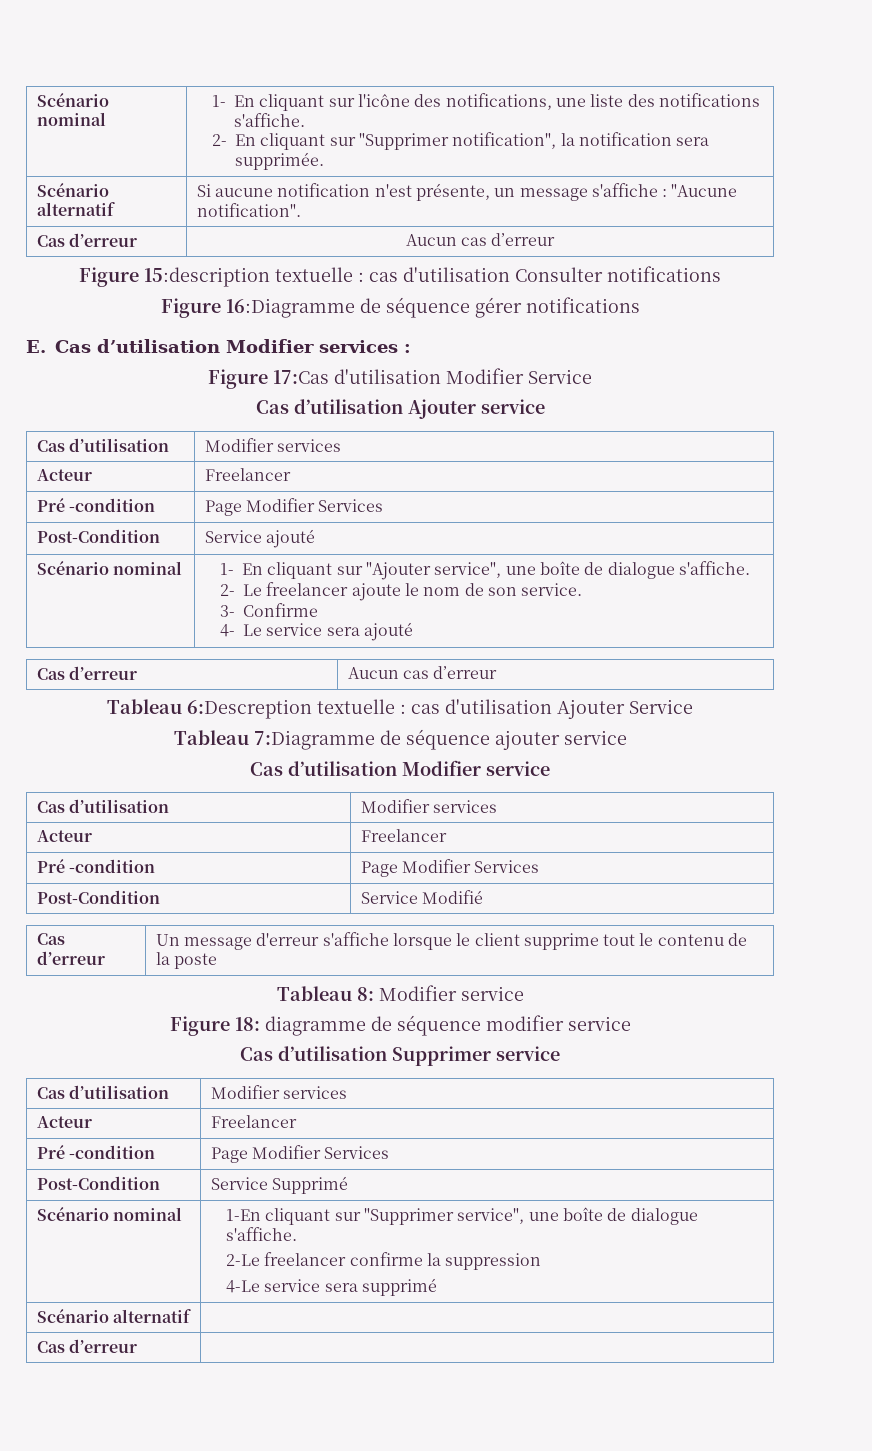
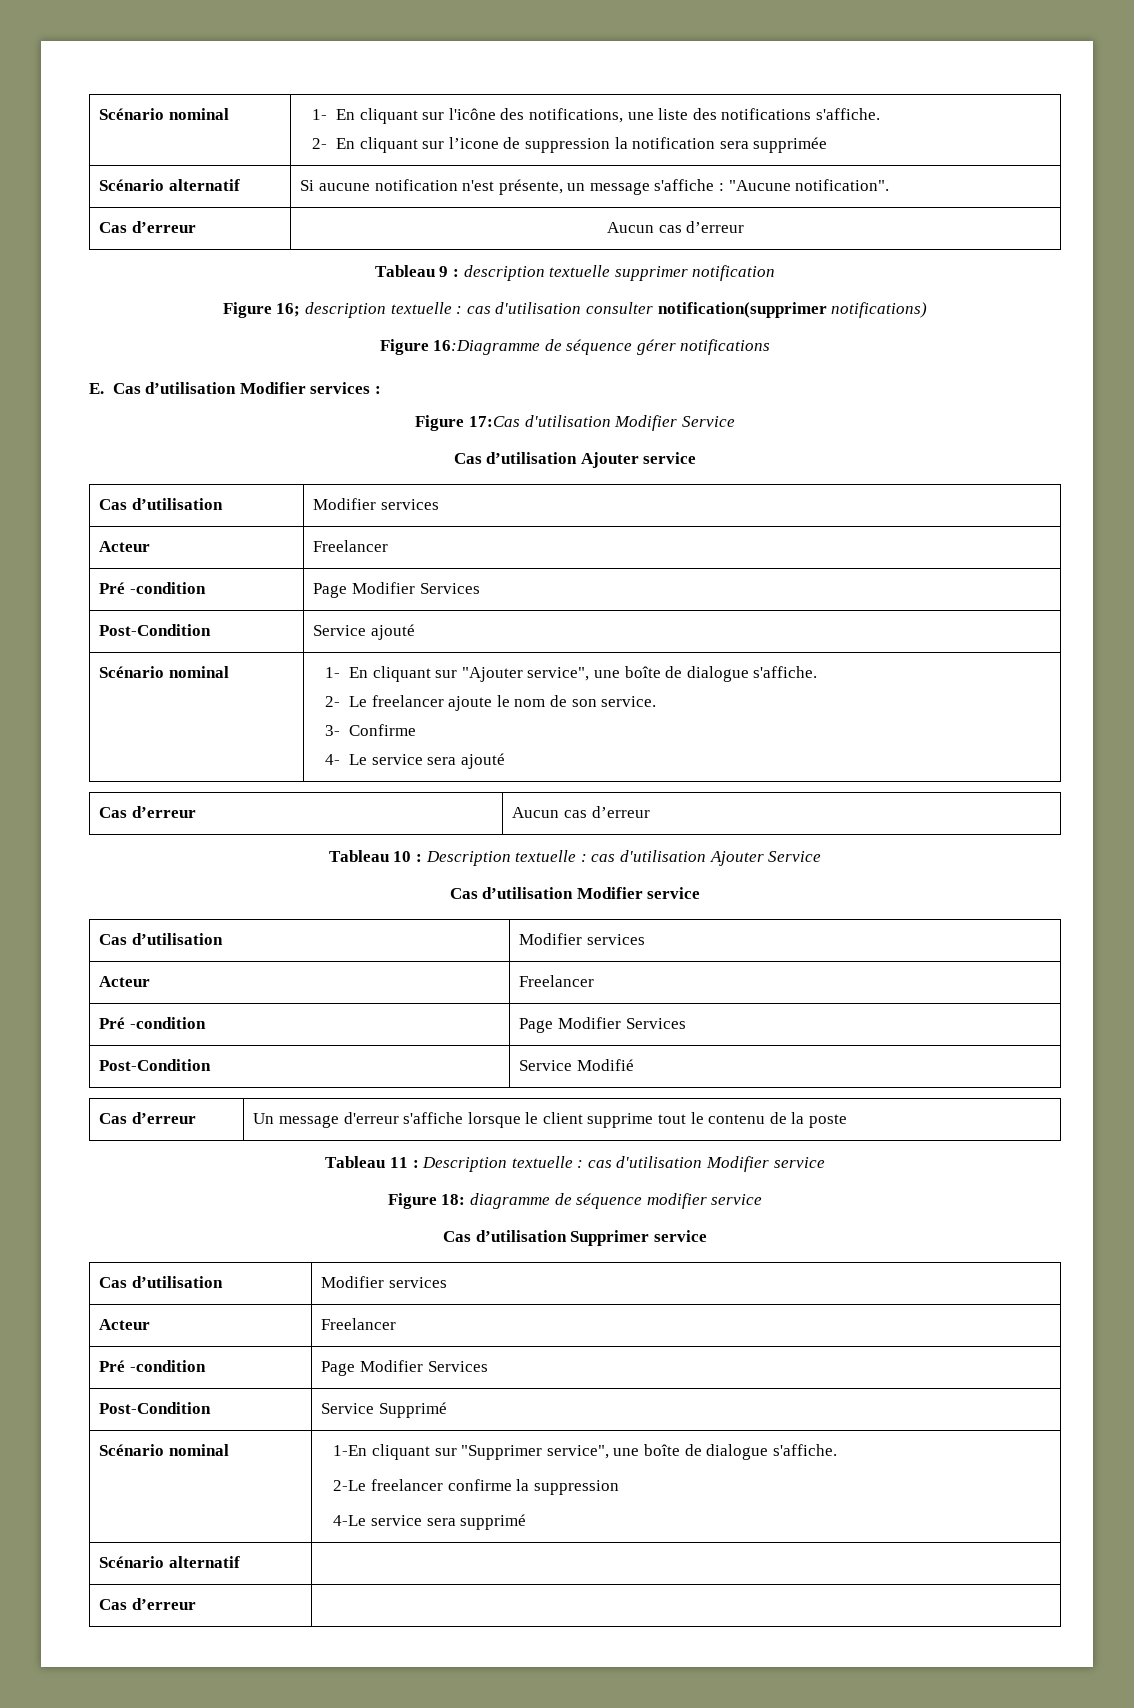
[359,132,557,150] "Supprimer notification", -> [448,137,610,153] l’icone de suppression
[235,152,325,170] supprimée. -> [753,137,828,153] supprimée
[79,266,721,287] // Figure 15:description textuelle : cas d'utilisation Consulter notifications -> [374,265,776,281] [222,302,928,318] // Tableau 9 : description textuelle supprimer notification // Figure 16; description textuelle : cas d'utilisation consulter notification(supprimer notifications)
[187,699,312,719] 6:Descreption -> [393,851,511,866] 10 : Description
[173,729,627,750] // Tableau 7:Diagramme de séquence ajouter service -> (822, 856) none
[356,987,374,1001] 8: -> [389,1156,703,1172] 11 : Description textuelle : cas d'utilisation

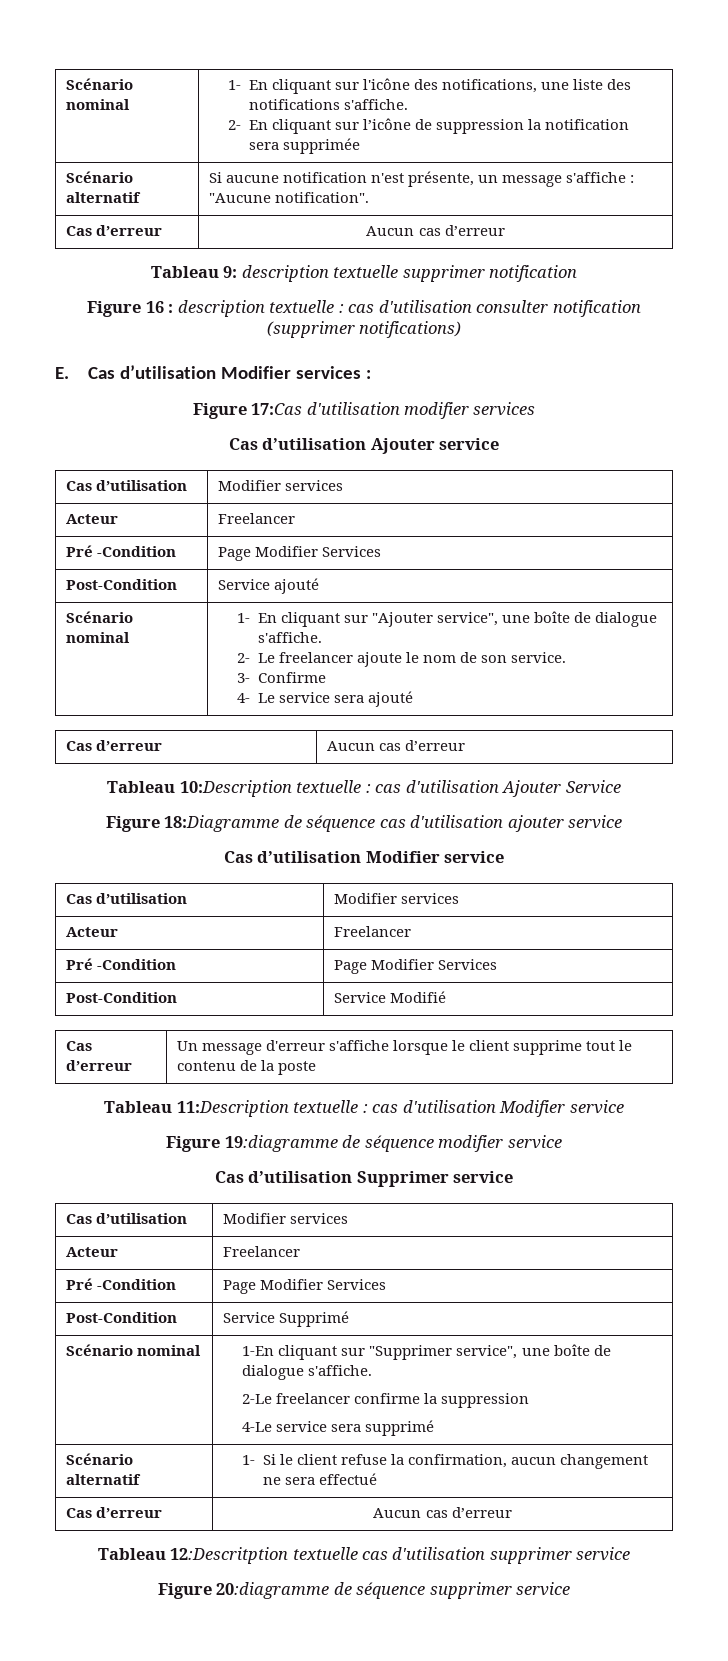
[448,137,499,149] l’icone -> [362,118,411,130] l’icône
[439,266,459,277] 9 : -> [223,266,238,278] 9:
[276,303,301,317] 16; -> [145,301,174,313] 16 :
[657,302,827,318] notification(supprimer -> [552,300,641,317] [266,321,355,338] notification (supprimer
[379,339,771,355] // Figure 16:Diagramme de séquence gérer notifications -> (462, 329) none
[614,415,735,431] Modifier Service -> [403,402,536,419] modifier services
[129,582,206,594] -condition -> [96,546,176,557] -Condition
[393,851,511,866] 10 : Description -> [179,780,292,797] 10:Description
(822, 856) none -> [105,815,623,832] // Figure 18:Diagramme de séquence cas d'utilisation ajouter service
[129,1017,206,1029] -condition -> [96,959,176,970] -Condition
[389,1157,508,1172] 11 : Description -> [176,1100,289,1117] 11:Description
[441,1193,550,1209] 18: diagramme -> [224,1135,338,1152] 19:diagramme
[129,1360,206,1372] -condition -> [96,1279,176,1290] -Condition
[99,1598,196,1610] // Cas d’erreur | -> [242,1454,649,1469] [262,1473,377,1485] [65,1507,162,1518] [373,1507,512,1518] [97,1547,631,1564] [157,1582,571,1599] 1- Si le client refuse la confirmation, aucun changement ne sera effectué // Cas d’erreur | Aucun cas d’erreur // Tableau 12:Descritption textuelle cas d'utilisation supprimer service // Figure 20:diagramme de séquence supprimer service

